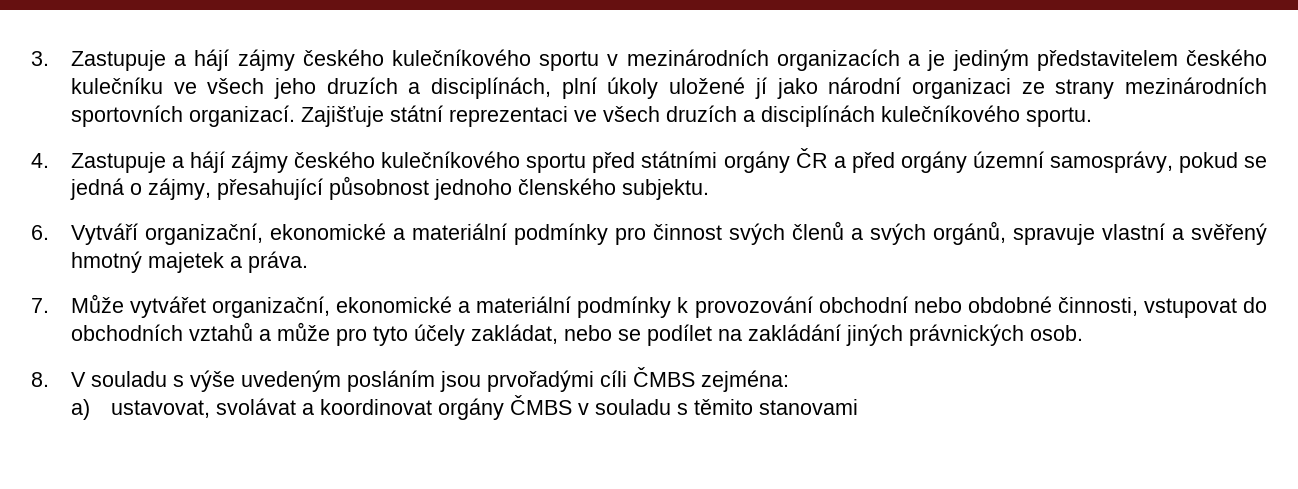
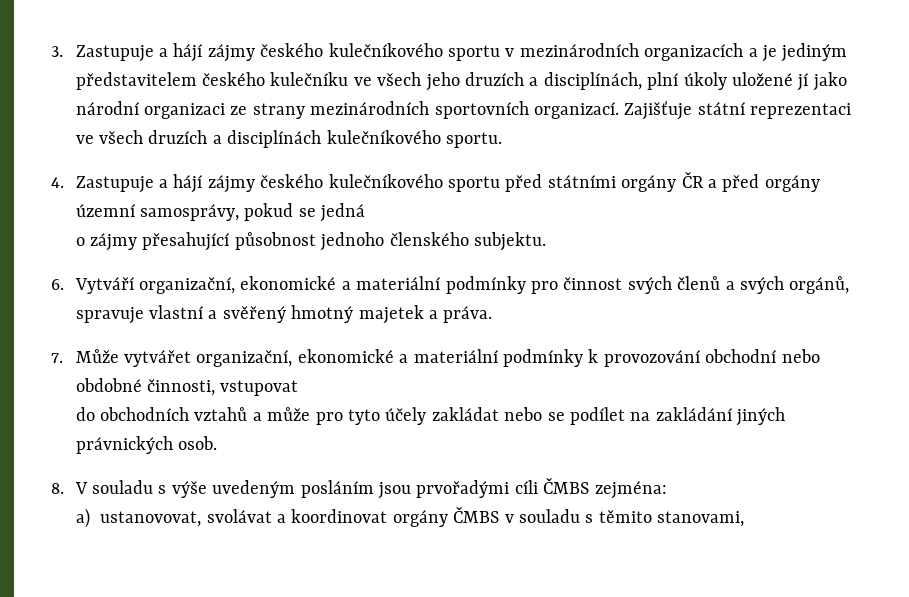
[129,178,211,200] o zájmy, -> [75,233,138,251] // o zájmy
(1237, 308) none -> (299, 388) //
[470,324,558,344] zakládat, -> [431,407,499,421] zakládat
[110,400,210,418] ustavovat, -> [100,511,202,527] ustanovovat,
[758,399,858,415] stanovami -> [657,511,745,527] stanovami,

